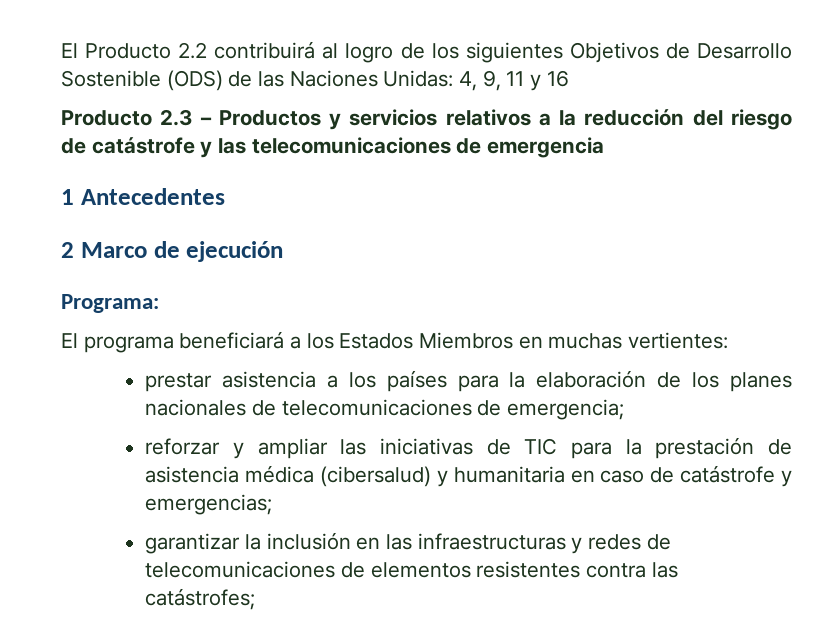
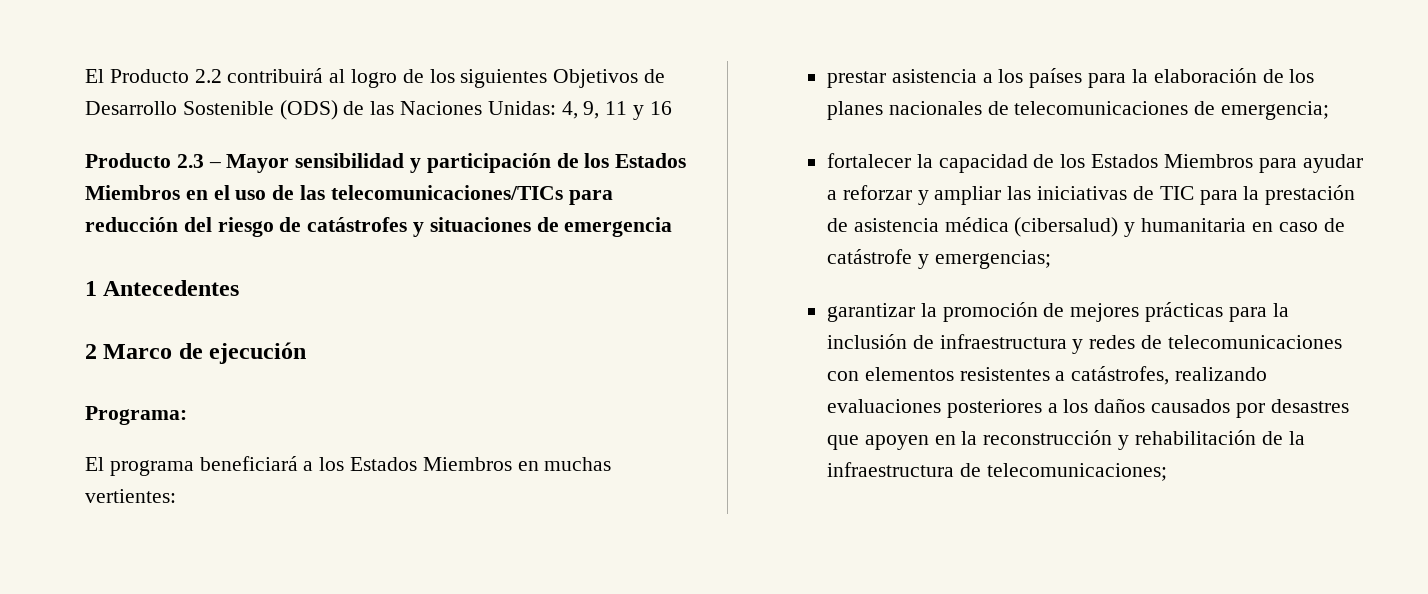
[218,109,792,130] [61,137,451,158] Productos y servicios relativos a la reducción del riesgo de catástrofe y las telecomunicaciones -> [226,153,687,173] [85,185,613,205] [85,217,531,237] Mayor sensibilidad y participación de los Estados Miembros en el uso de las telecomunicaciones/TICs para reducción del riesgo de catástrofes y situaciones
(624, 409) none -> [827,153,1363,173] [827,190,838,200] fortalecer la capacidad de los Estados Miembros para ayudar a
[266,532,566,550] inclusión en las infraestructuras -> [942,302,1289,322] [827,334,1067,349] promoción de mejores prácticas para la inclusión de infraestructura
[340,562,365,578] de -> [827,371,860,381] con
[585,562,678,578] [145,588,256,610] contra las catástrofes; -> [1055,366,1268,385] [827,398,1349,418] [827,430,1305,450] [827,462,1167,481] a catástrofes, realizando evaluaciones posteriores a los daños causados por desastres que apoyen en la reconstrucción y rehabilitación de la infraestructura de telecomunicaciones;

